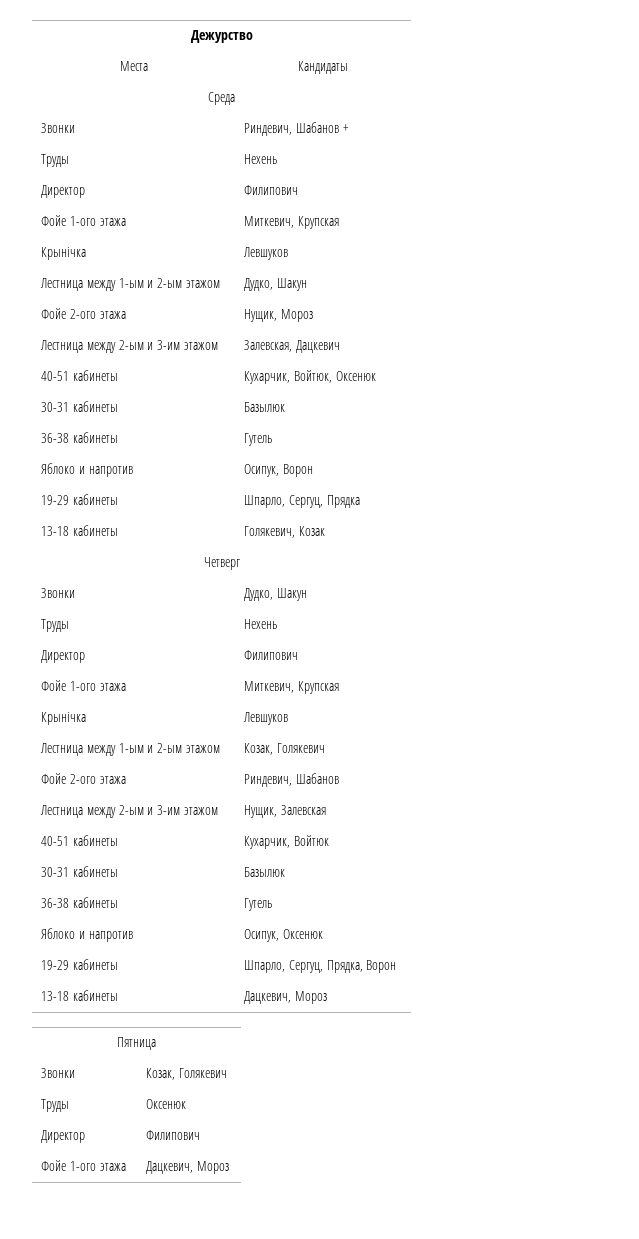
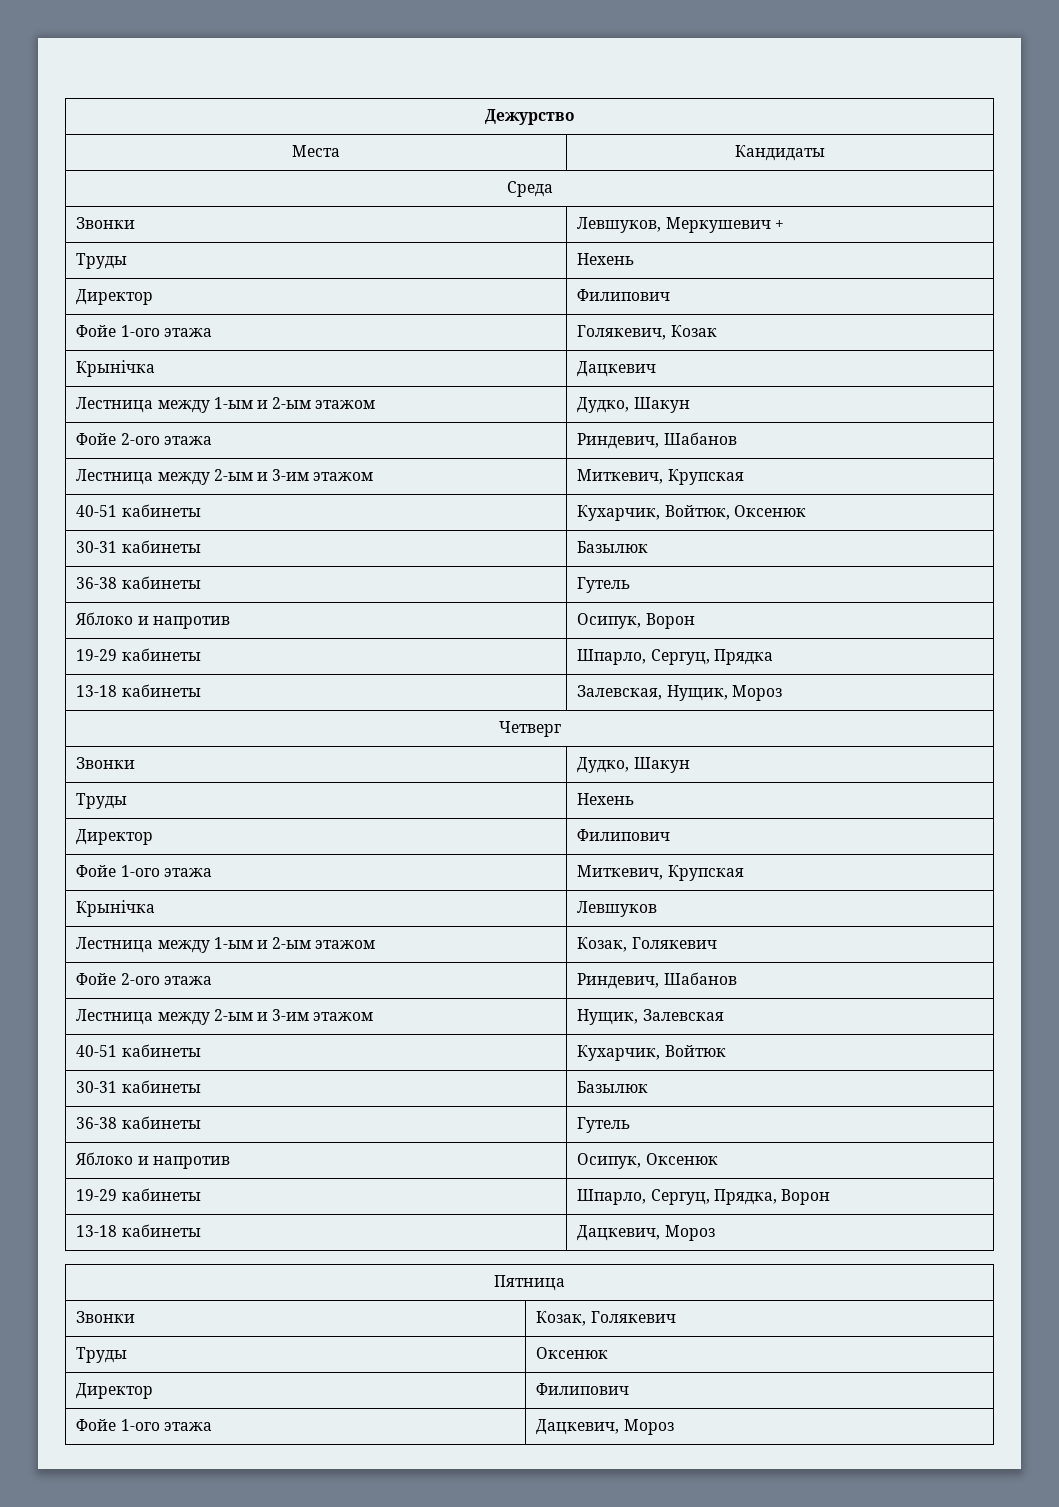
[244,122,339,136] Риндевич, Шабанов -> [577,217,771,233] Левшуков, Меркушевич
[244,216,339,229] [41,247,87,260] [243,247,289,260] Миткевич, Крупская // Крынiчка | Левшуков -> [577,325,717,340] [76,360,156,377] [577,361,657,377] Голякевич, Козак // Крынiчка | Дацкевич
[244,309,313,322] [40,340,218,353] [244,340,340,353] Нущик, Мороз // Лестница между 2-ым и 3-им этажом | Залевская, Дацкевич -> [577,432,737,449] [76,469,374,485] [577,469,744,485] Риндевич, Шабанов // Лестница между 2-ым и 3-им этажом | Миткевич, Крупская
[244,526,325,538] Голякевич, Козак -> [577,685,782,701] Залевская, Нущик, Мороз

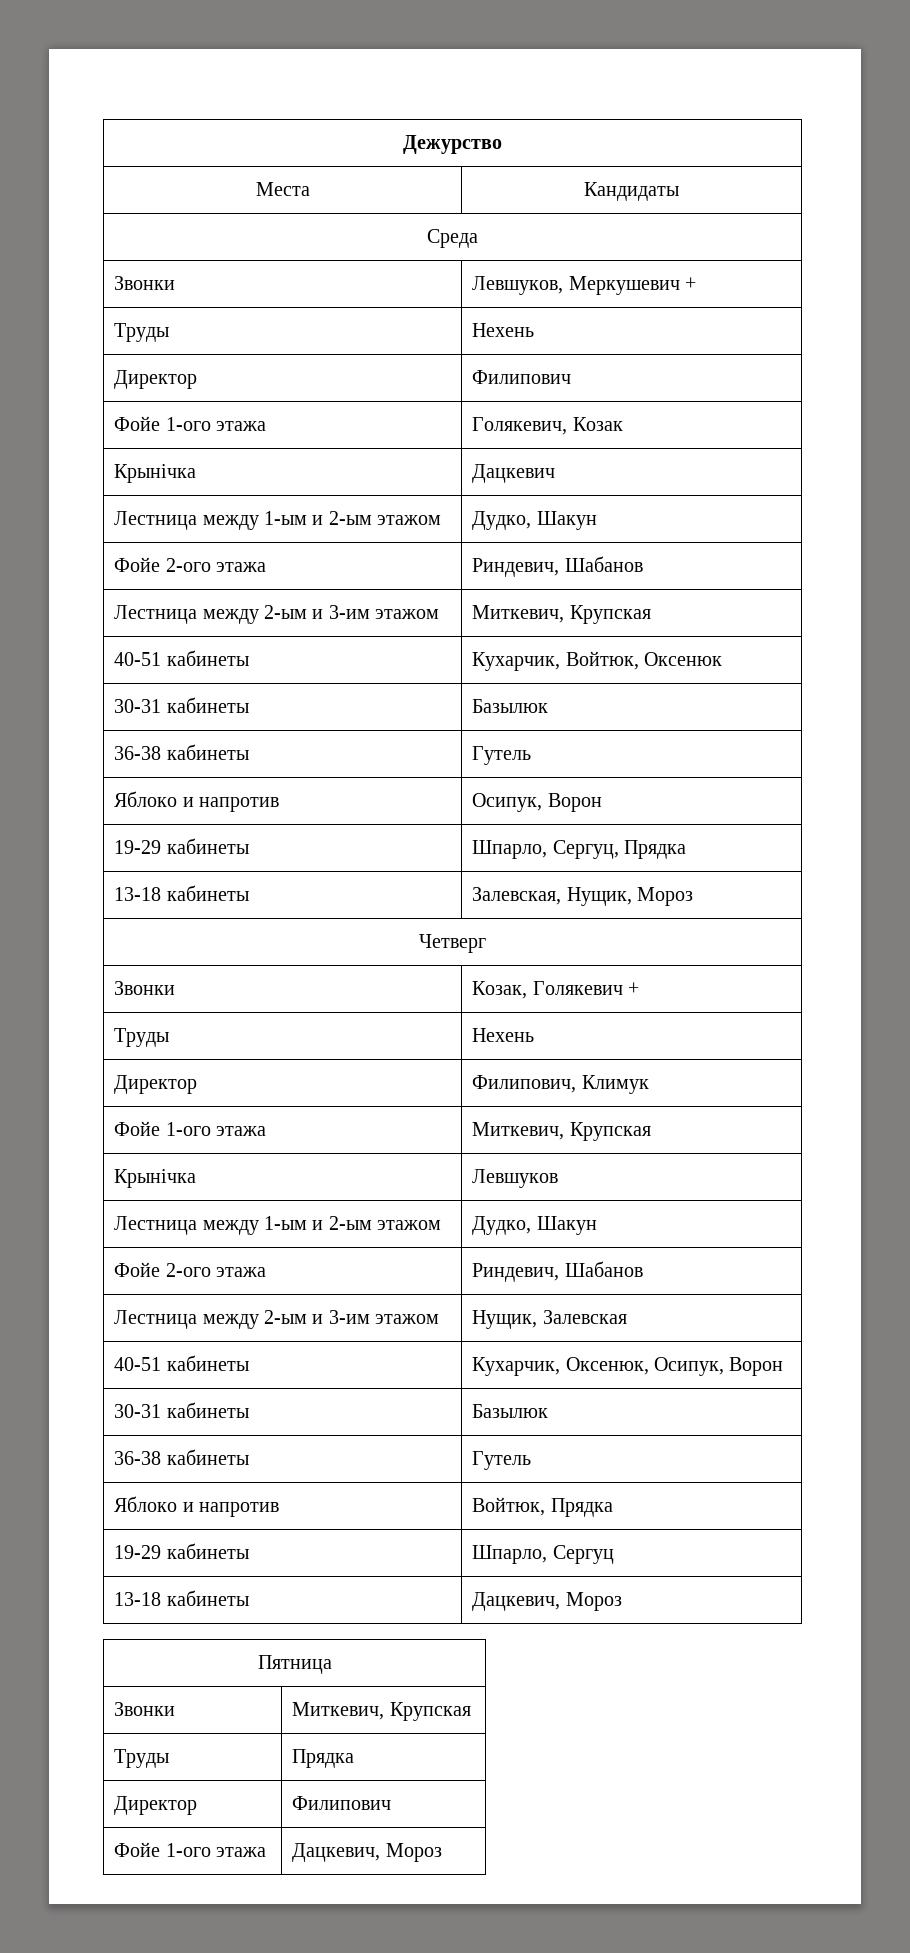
[577,757,690,773] [76,793,128,809] [577,793,635,805] [76,829,154,845] [577,829,671,841] Дудко, Шакун // Труды | Нехень // Директор | Филипович -> [472,981,640,999] [114,1028,170,1047] [472,1028,535,1042] [114,1075,198,1094] [472,1075,649,1094] Козак, Голякевич + // Труды | Нехень // Директор | Филипович, Климук
[577,937,717,952] Козак, Голякевич -> [472,1216,597,1235] Дудко, Шакун
[664,1045,726,1057] [76,1080,201,1093] [577,1081,649,1093] [76,1116,201,1129] [577,1117,631,1133] [75,1152,230,1169] [577,1153,718,1169] [76,1188,201,1201] [577,1189,830,1205] Войтюк // 30-31 кабинеты | Базылюк // 36-38 кабинеты | Гутель // Яблоко и напротив | Осипук, Оксенюк // 19-29 кабинеты | Шпарло, Сергуц, Прядка, Ворон -> [565,1357,784,1376] [114,1402,249,1418] [472,1404,549,1418] [114,1449,249,1465] [472,1451,532,1470] [114,1496,280,1517] [472,1497,613,1517] [114,1543,249,1559] [472,1545,614,1564] Оксенюк, Осипук, Ворон // 30-31 кабинеты | Базылюк // 36-38 кабинеты | Гутель // Яблоко и напротив | Войтюк, Прядка // 19-29 кабинеты | Шпарло, Сергуц
[536,1311,676,1326] [76,1347,128,1363] [536,1347,609,1359] Козак, Голякевич // Труды | Оксенюк -> [292,1702,471,1721] [114,1749,170,1768] [292,1749,355,1768] Миткевич, Крупская // Труды | Прядка

